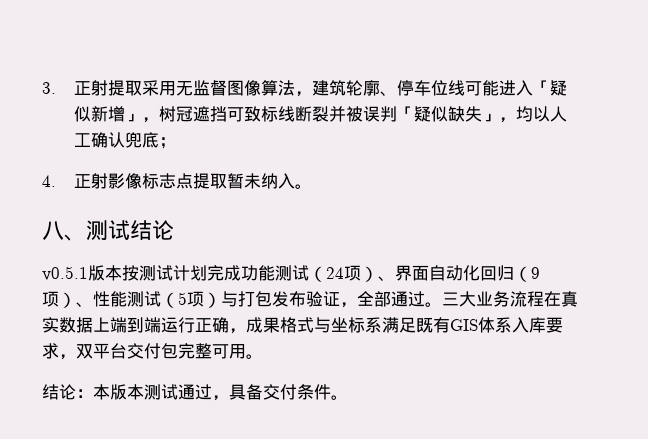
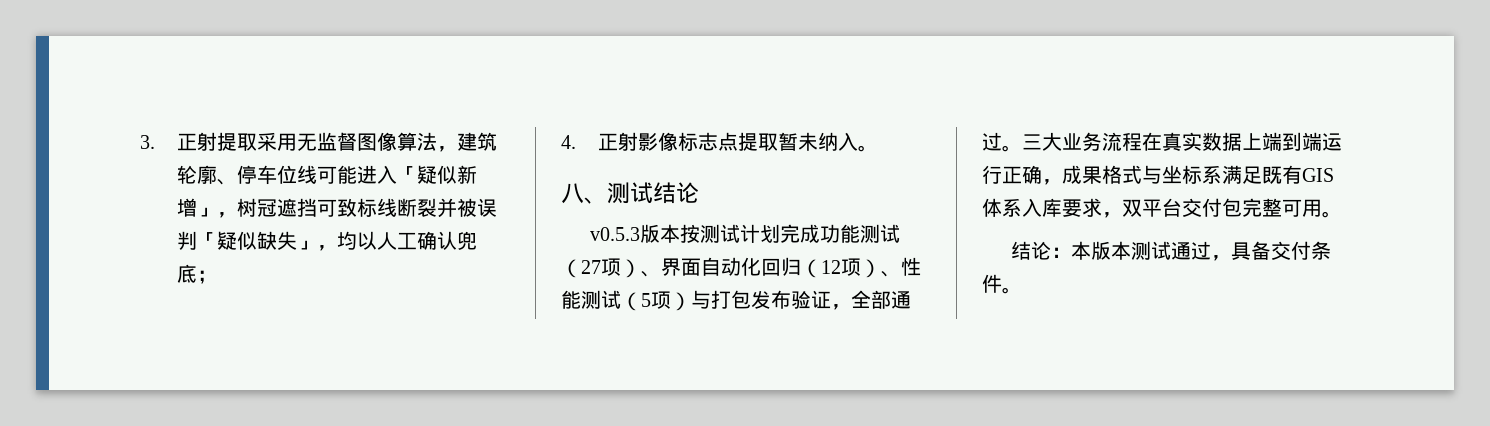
[42,266,88,281] v0.5.1 -> [590,227,641,241] v0.5.3
[326,267,344,279] 24 -> [581,260,601,274] 27
[531,267,540,279] 9 -> [821,260,841,274] 12

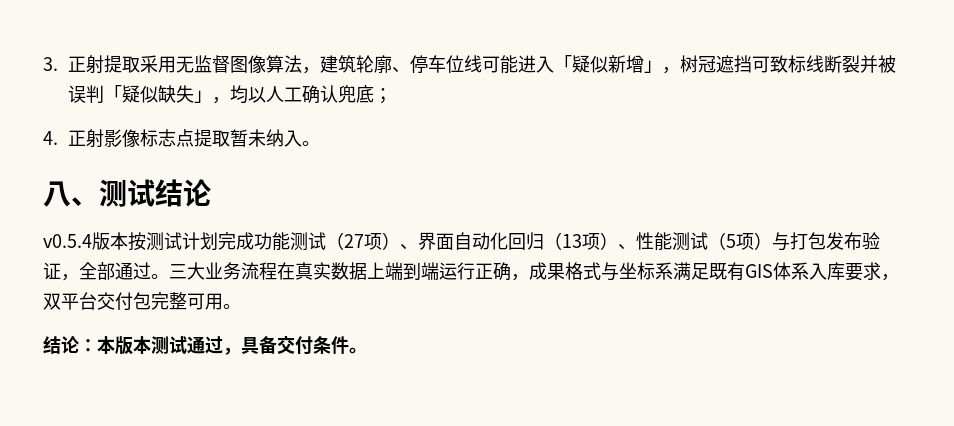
[590,227,641,241] v0.5.3 -> [43,234,92,248] v0.5.4
[821,260,841,274] 12 -> [562,234,582,248] 13

